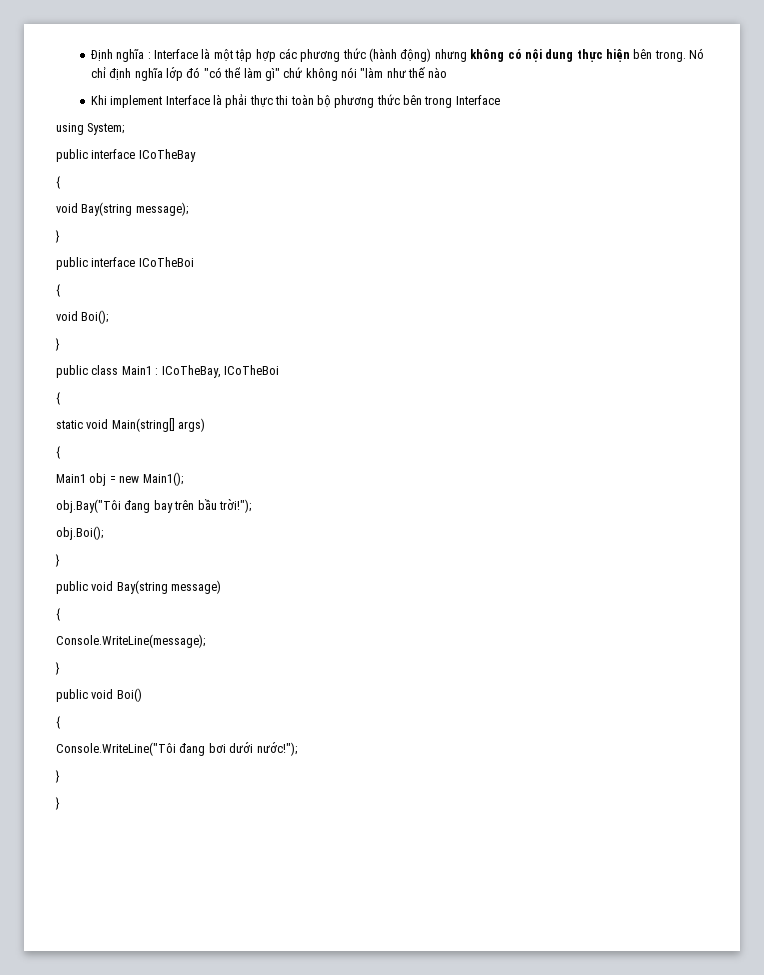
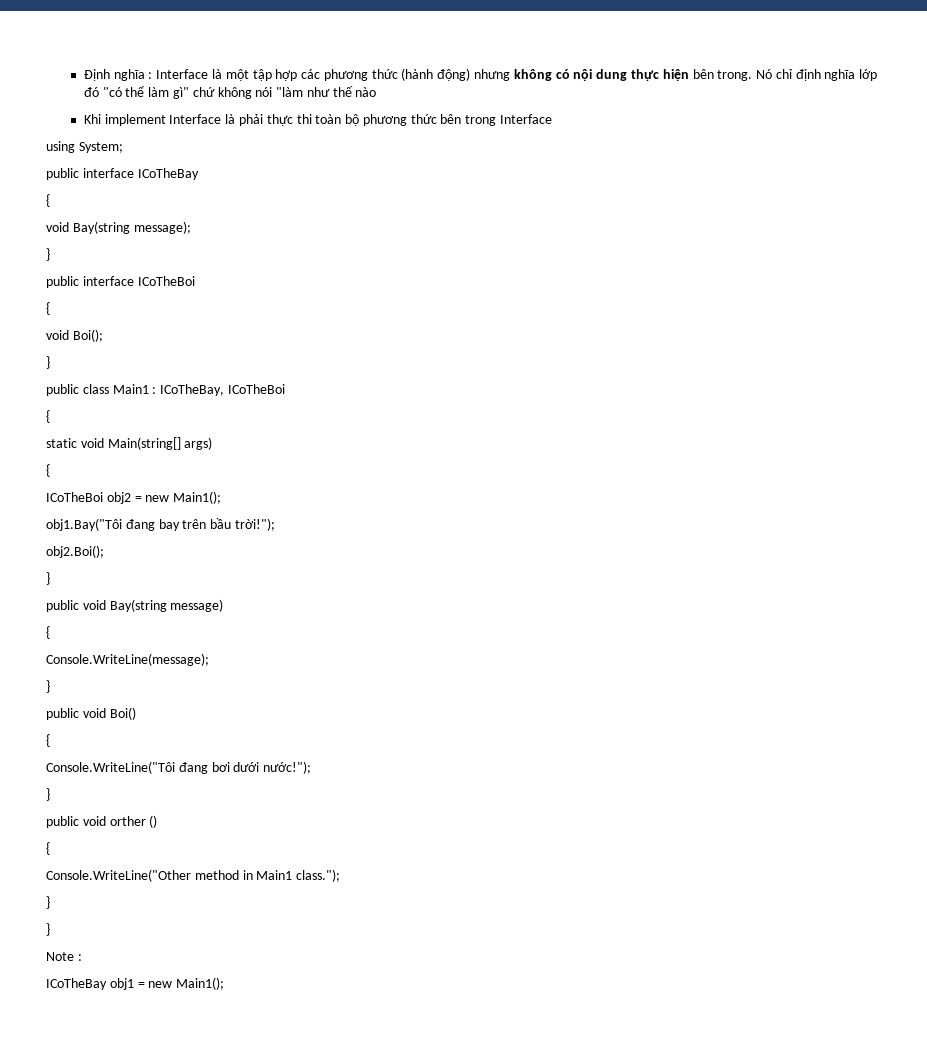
[56,473,107,486] Main1 obj -> [46,492,131,504] ICoTheBoi obj2
[56,499,121,513] obj.Bay("Tôi -> [46,518,122,531] obj1.Bay("Tôi
[56,526,103,540] obj.Boi(); -> [46,545,104,558] obj2.Boi();
[55,797,60,810] } -> [46,815,158,828] [46,842,50,855] [46,869,341,882] [46,896,50,909] [46,923,50,936] [46,952,82,961] [46,977,225,990] public void orther () // { // Console.WriteLine("Other method in Main1 class."); // } // } // Note : // ICoTheBay obj1 = new Main1();

